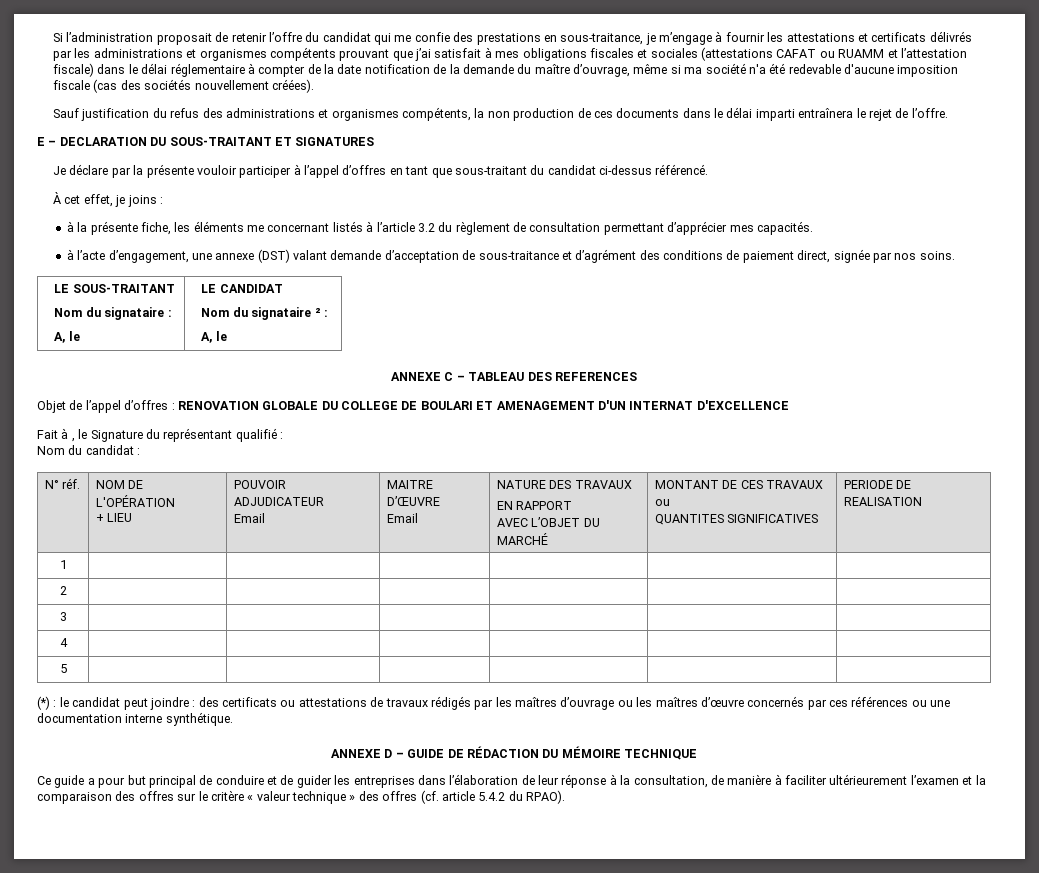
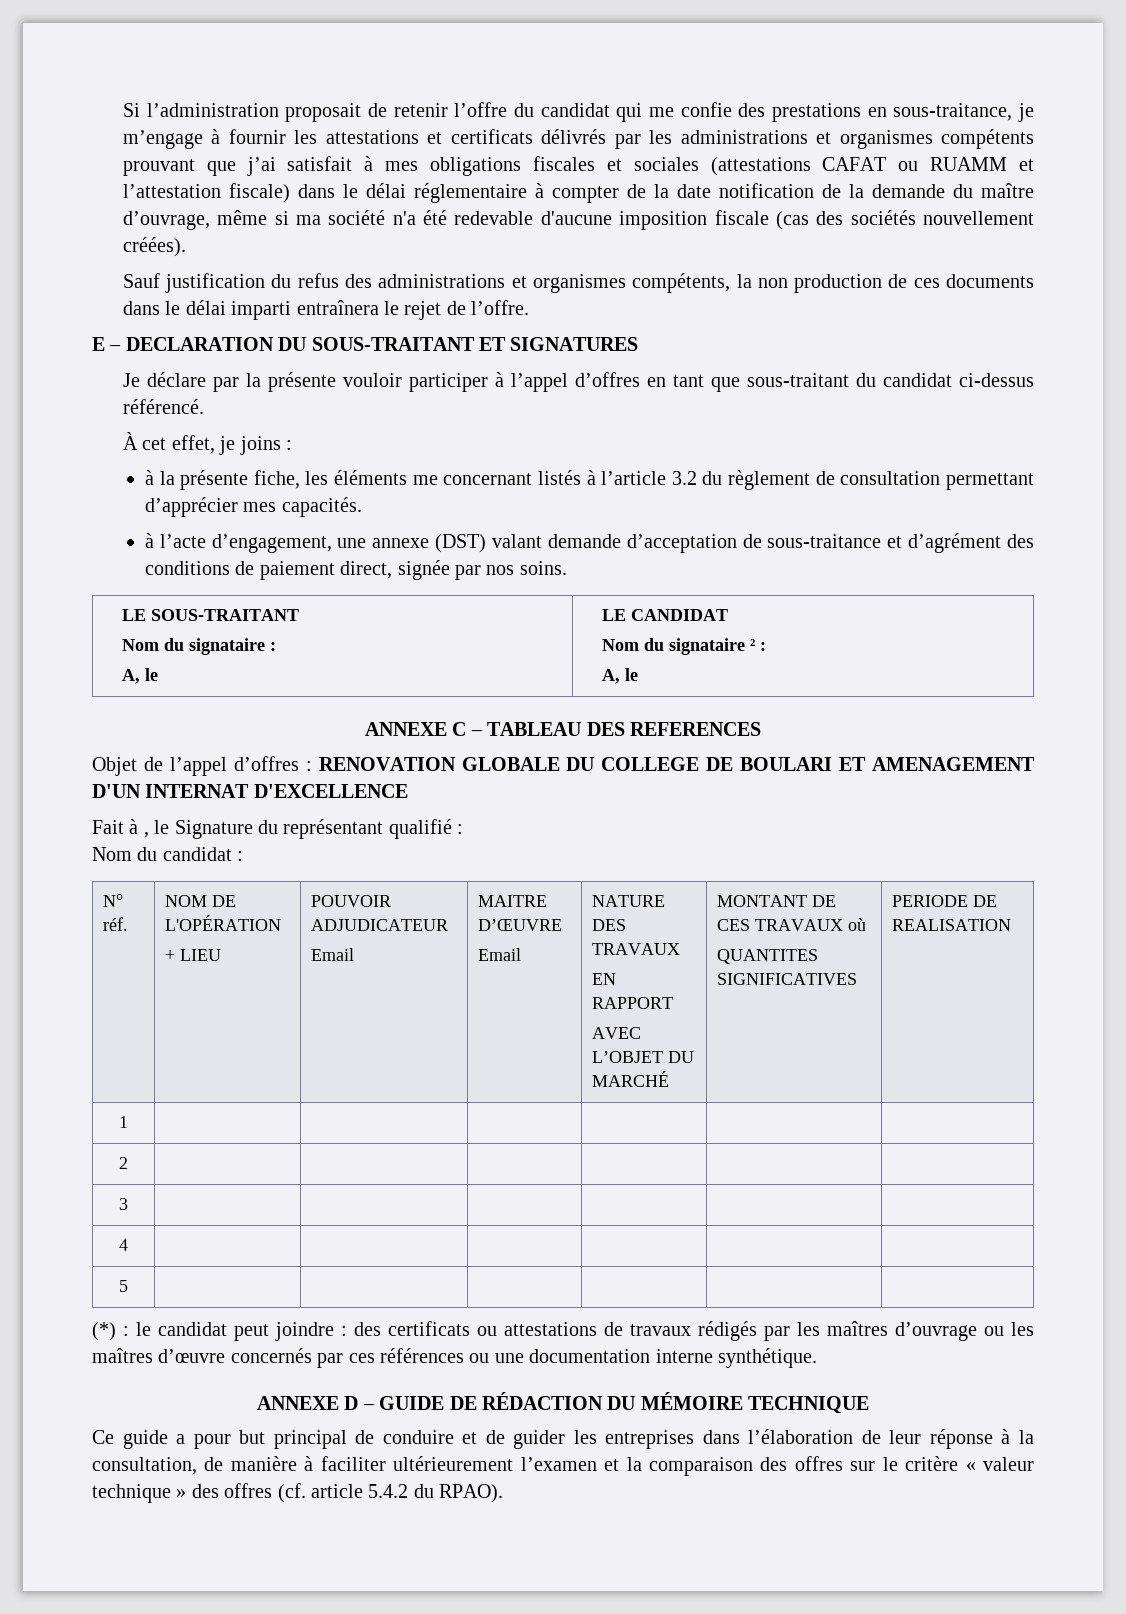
[654,499,670,506] ou -> [848,918,867,931] où

